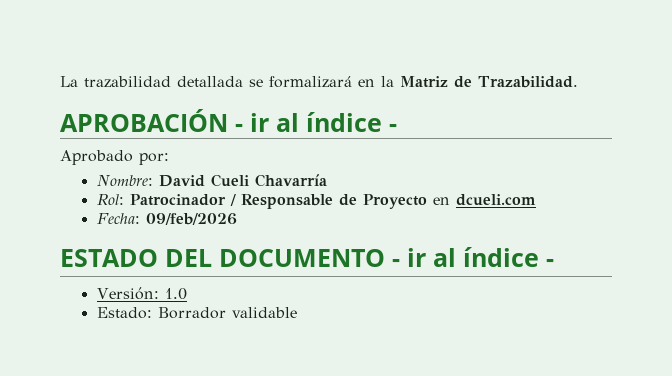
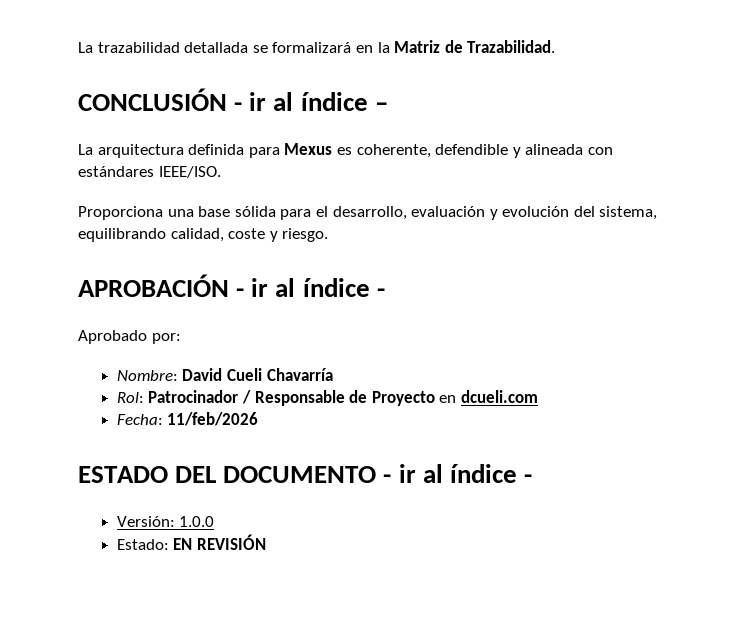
(578, 82) none -> [78,88,388,111] [78,143,613,158] [78,166,221,178] [78,206,658,220] [78,228,329,242] // CONCLUSIÓN - ir al índice – // La arquitectura definida para Mexus es coherente, defendible y alineada con estándares IEEE/ISO. // Proporciona una base sólida para el desarrollo, evaluación y evolución del sistema, equilibrando calidad, coste y riesgo.
[145,213,237,225] 09/feb/2026 -> [167,412,259,426] 11/feb/2026
[164,288,187,300] 1.0 -> [179,516,215,527] 1.0.0
[157,307,297,319] Borrador validable -> [173,534,267,550] EN REVISIÓN

